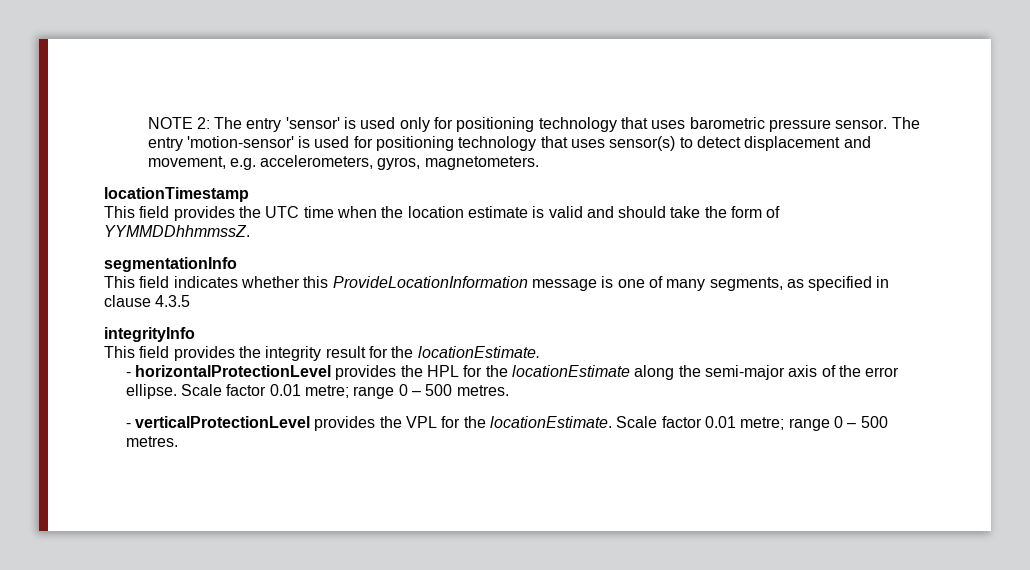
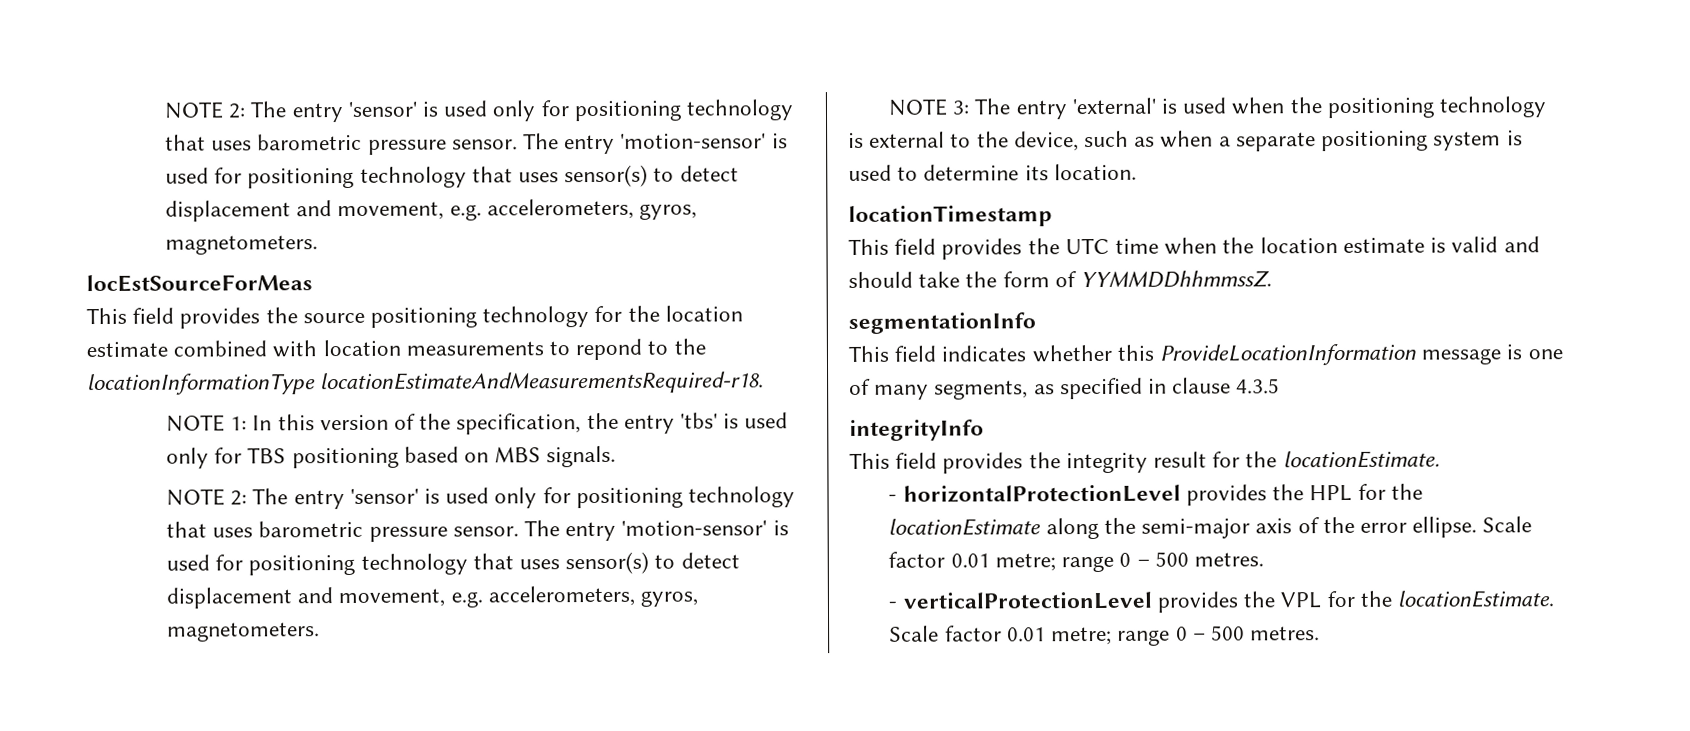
(539, 163) none -> [86,274,313,293] [86,305,743,329] [86,338,706,361] [87,371,765,396] [165,412,789,435] [165,445,617,469] [165,486,796,510] [165,520,789,542] [165,551,740,576] [165,585,699,609] [166,622,320,642] [887,96,1548,120] [848,130,1523,152] [848,163,1137,181] // locEstSourceForMeas // This field provides the source positioning technology for the location estimate combined with location measurements to repond to the locationInformationType locationEstimateAndMeasurementsRequired-r18. // NOTE 1: In this version of the specification, the entry 'tbs' is used only for TBS positioning based on MBS signals. // NOTE 2: The entry 'sensor' is used only for positioning technology that uses barometric pressure sensor. The entry 'motion-sensor' is used for positioning technology that uses sensor(s) to detect displacement and movement, e.g. accelerometers, gyros, magnetometers. // NOTE 3: The entry 'external' is used when the positioning technology is external to the device, such as when a separate positioning system is used to determine its location.

